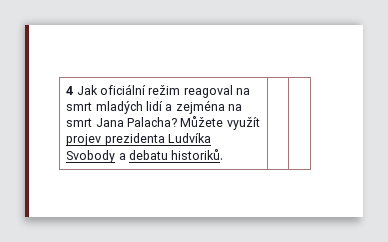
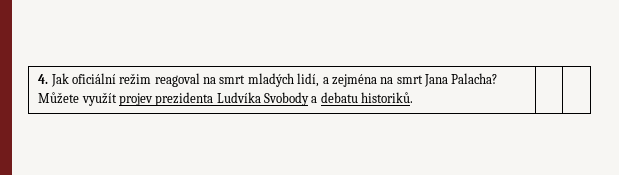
[66,86,74,95] 4 -> [38,74,49,84] 4.
[145,101,163,111] lidí -> [297,73,320,87] lidí,

